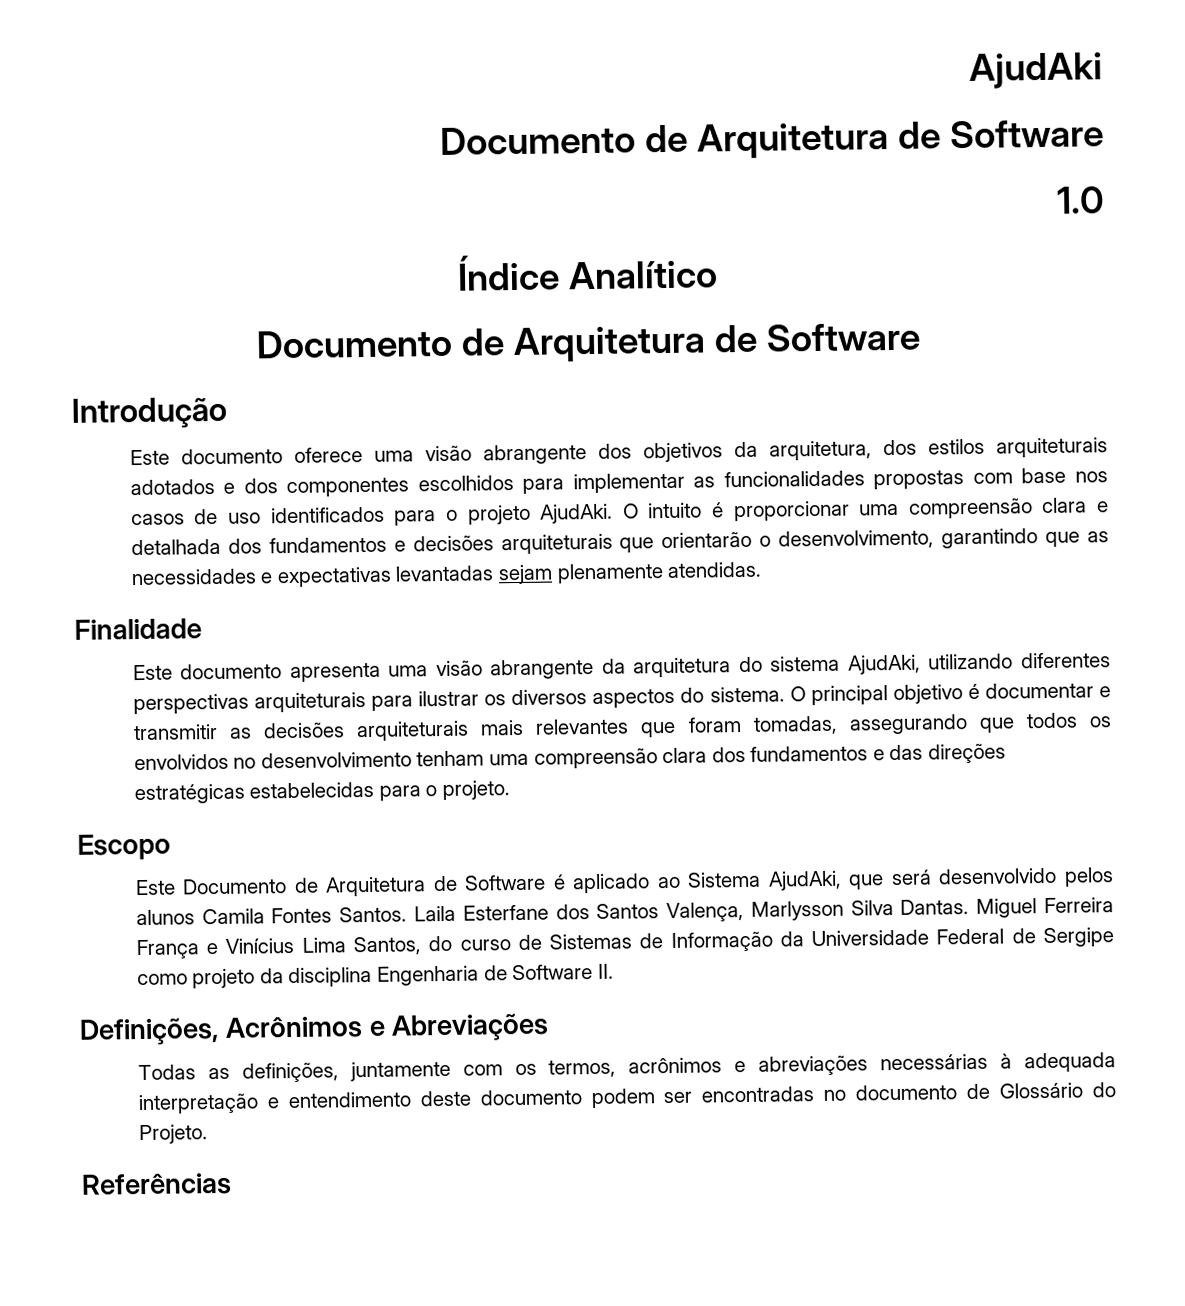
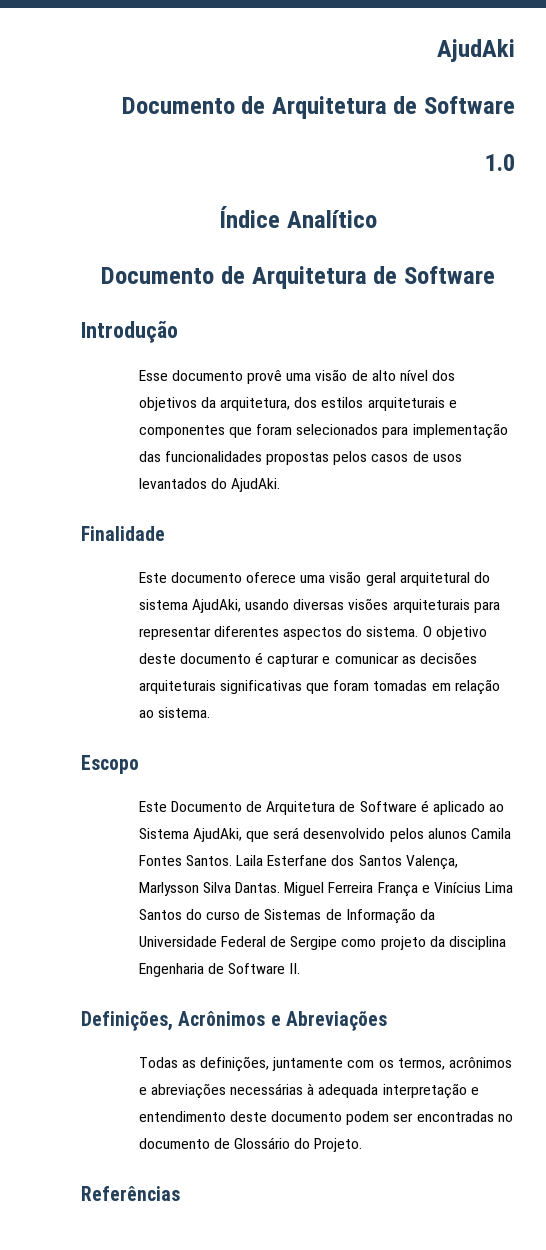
[129,444,587,466] Este documento oferece uma visão abrangente -> [138,369,429,384] Esse documento provê uma visão de alto nível
[129,467,1109,498] [130,497,1110,526] [130,528,1109,556] [130,561,763,588] adotados e dos componentes escolhidos para implementar as funcionalidades propostas com base nos casos de uso identificados para o projeto AjudAki. O intuito é proporcionar uma compreensão clara e detalhada dos fundamentos e decisões arquiteturais que orientarão o desenvolvimento, garantindo que as necessidades e expectativas levantadas sejam plenamente atendidas. -> [448,400,457,408] [138,423,508,439] [138,451,462,465] [138,478,281,492] e componentes que foram selecionados para implementação das funcionalidades propostas pelos casos de usos levantados do AjudAki.
[289,652,1112,683] [132,682,1112,715] [132,712,1112,742] [133,743,1006,771] [133,780,511,805] apresenta uma visão abrangente da arquitetura do sistema AjudAki, utilizando diferentes perspectivas arquiteturais para ilustrar os diversos aspectos do sistema. O principal objetivo é documentar e transmitir as decisões arquiteturais mais relevantes que foram tomadas, assegurando que todos os envolvidos no desenvolvimento tenham uma compreensão clara dos fundamentos e das direções estratégicas estabelecidas para o projeto. -> [246,571,491,586] [138,598,500,613] [138,626,487,640] [138,652,478,667] [138,679,500,695] [138,707,210,718] oferece uma visão geral arquitetural do sistema AjudAki, usando diversas visões arquiteturais para representar diferentes aspectos do sistema. O objetivo deste documento é capturar e comunicar as decisões arquiteturais significativas que foram tomadas em relação ao sistema.
[352,936,421,956] Santos, -> [138,909,182,920] Santos

